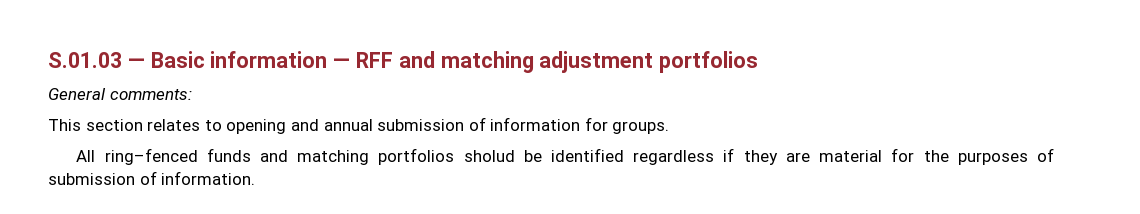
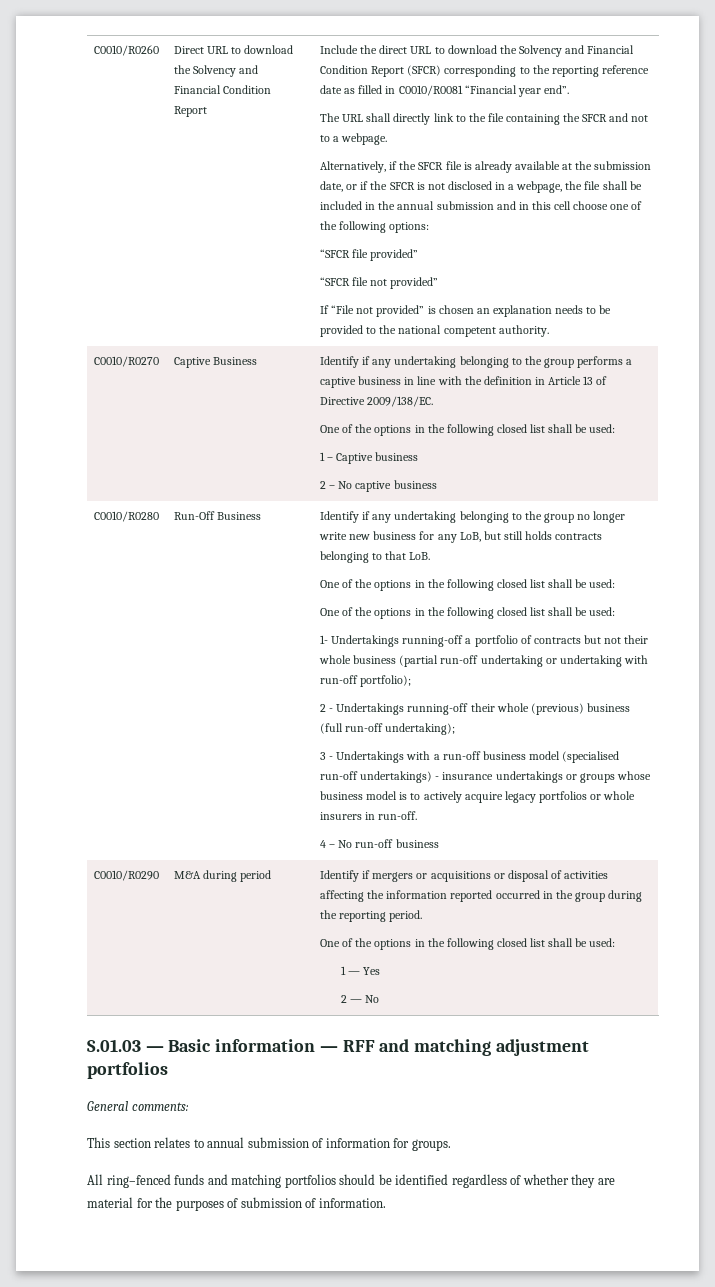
(48, 60) none -> [94,45,160,56] [174,45,294,54] [174,65,259,77] [174,85,272,94] [174,106,208,117] [320,45,635,57] [320,65,649,77] [320,85,569,97] [320,113,649,125] [320,133,388,145] [320,161,652,173] [320,181,642,193] [320,201,643,210] [320,221,430,233] [320,249,419,261] [320,277,439,289] [320,305,612,317] [320,325,549,337] [94,356,160,367] [174,357,258,368] [320,356,633,368] [320,376,608,388] [320,396,434,407] [320,424,616,436] [320,452,419,464] [320,480,437,492] [94,511,160,522] [174,511,262,520] [320,511,626,523] [319,531,603,543] [320,551,431,563] [320,579,616,591] [320,607,616,619] [320,635,649,647] [319,655,648,667] [320,675,412,687] [320,703,630,715] [320,723,456,735] [320,751,619,763] [320,771,651,783] [320,791,636,803] [320,811,418,820] [320,839,439,848] [94,870,160,881] [174,870,272,882] [320,870,608,882] [320,890,642,902] [320,910,423,922] [320,938,616,950] [341,966,381,975] [341,995,380,1003] C0010/R0260 | Direct URL to download the Solvency and Financial Condition Report | Include the direct URL to download the Solvency and Financial Condition Report (SFCR) corresponding to the reporting reference date as filled in C0010/R0081 “Financial year end”. // The URL shall directly link to the file containing the SFCR and not to a webpage. // Alternatively, if the SFCR file is already available at the submission date, or if the SFCR is not disclosed in a webpage, the file shall be included in the annual submission and in this cell choose one of the following options: // “SFCR file provided” // “SFCR file not provided” // If “File not provided” is chosen an explanation needs to be provided to the national competent authority. // C0010/R0270 | Captive Business | Identify if any undertaking belonging to the group performs a captive business in line with the definition in Article 13 of Directive 2009/138/EC. // One of the options in the following closed list shall be used: // 1 – Captive business // 2 – No captive business // C0010/R0280 | Run-Off Business | Identify if any undertaking belonging to the group no longer write new business for any LoB, but still holds contracts belonging to that LoB. // One of the options in the following closed list shall be used: // One of the options in the following closed list shall be used: // 1- Undertakings running-off a portfolio of contracts but not their whole business (partial run-off undertaking or undertaking with run-off portfolio); // 2 - Undertakings running-off their whole (previous) business (full run-off undertaking); // 3 - Undertakings with a run-off business model (specialised run-off undertakings) - insurance undertakings or groups whose business model is to actively acquire legacy portfolios or whole insurers in run-off. // 4 – No run-off business // C0010/R0290 | M&A during period | Identify if mergers or acquisitions or disposal of activities affecting the information reported occurred in the group during the reporting period. // One of the options in the following closed list shall be used: // 1 — Yes // 2 — No //
[226,119,319,134] opening and -> (204, 1143) none
[463,150,515,162] sholud -> [339,1174,376,1185] should
[723,148,735,162] if -> [510,1174,569,1185] of whether

